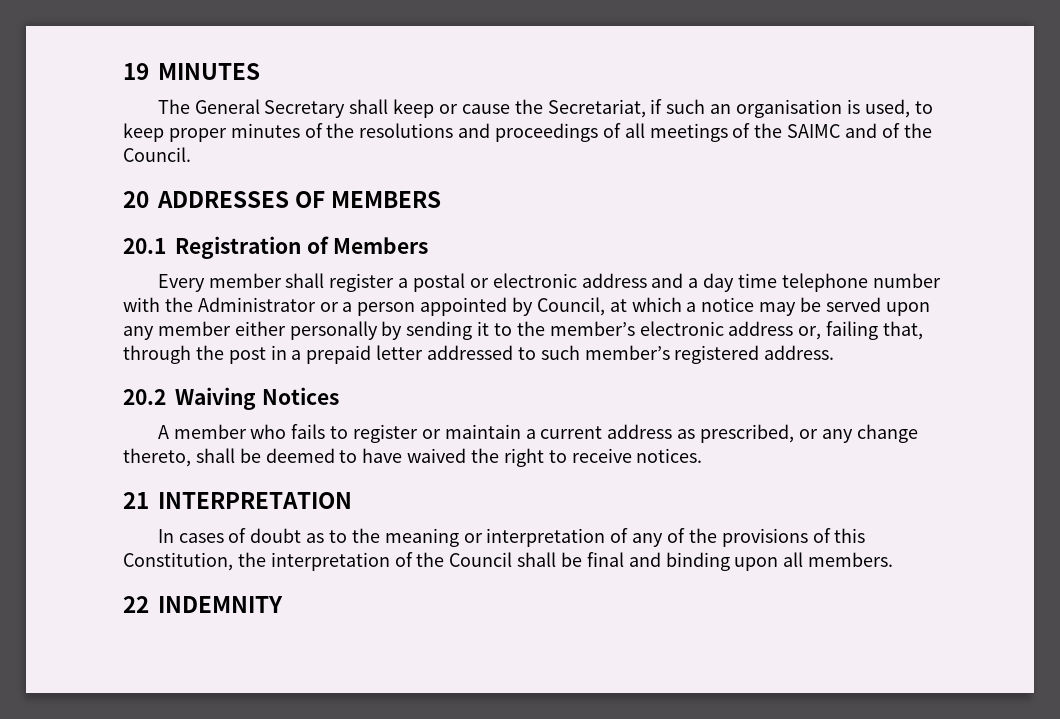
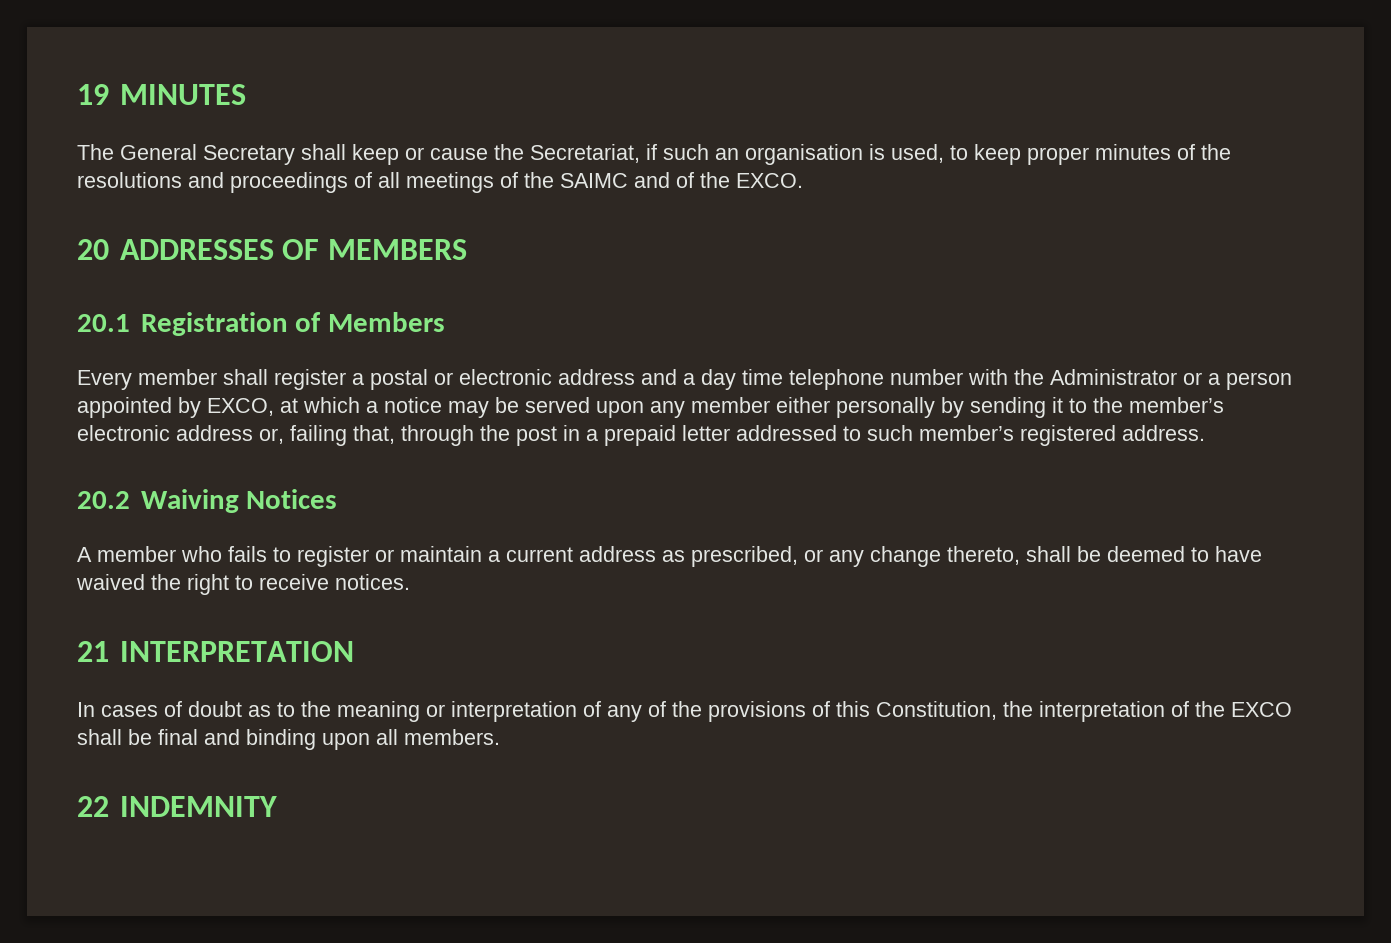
[123,147,191,162] Council. -> [736,173,803,188] EXCO.
[536,297,605,316] Council, -> [207,398,274,416] EXCO,
[449,552,513,567] Council -> [1231,702,1292,717] EXCO

